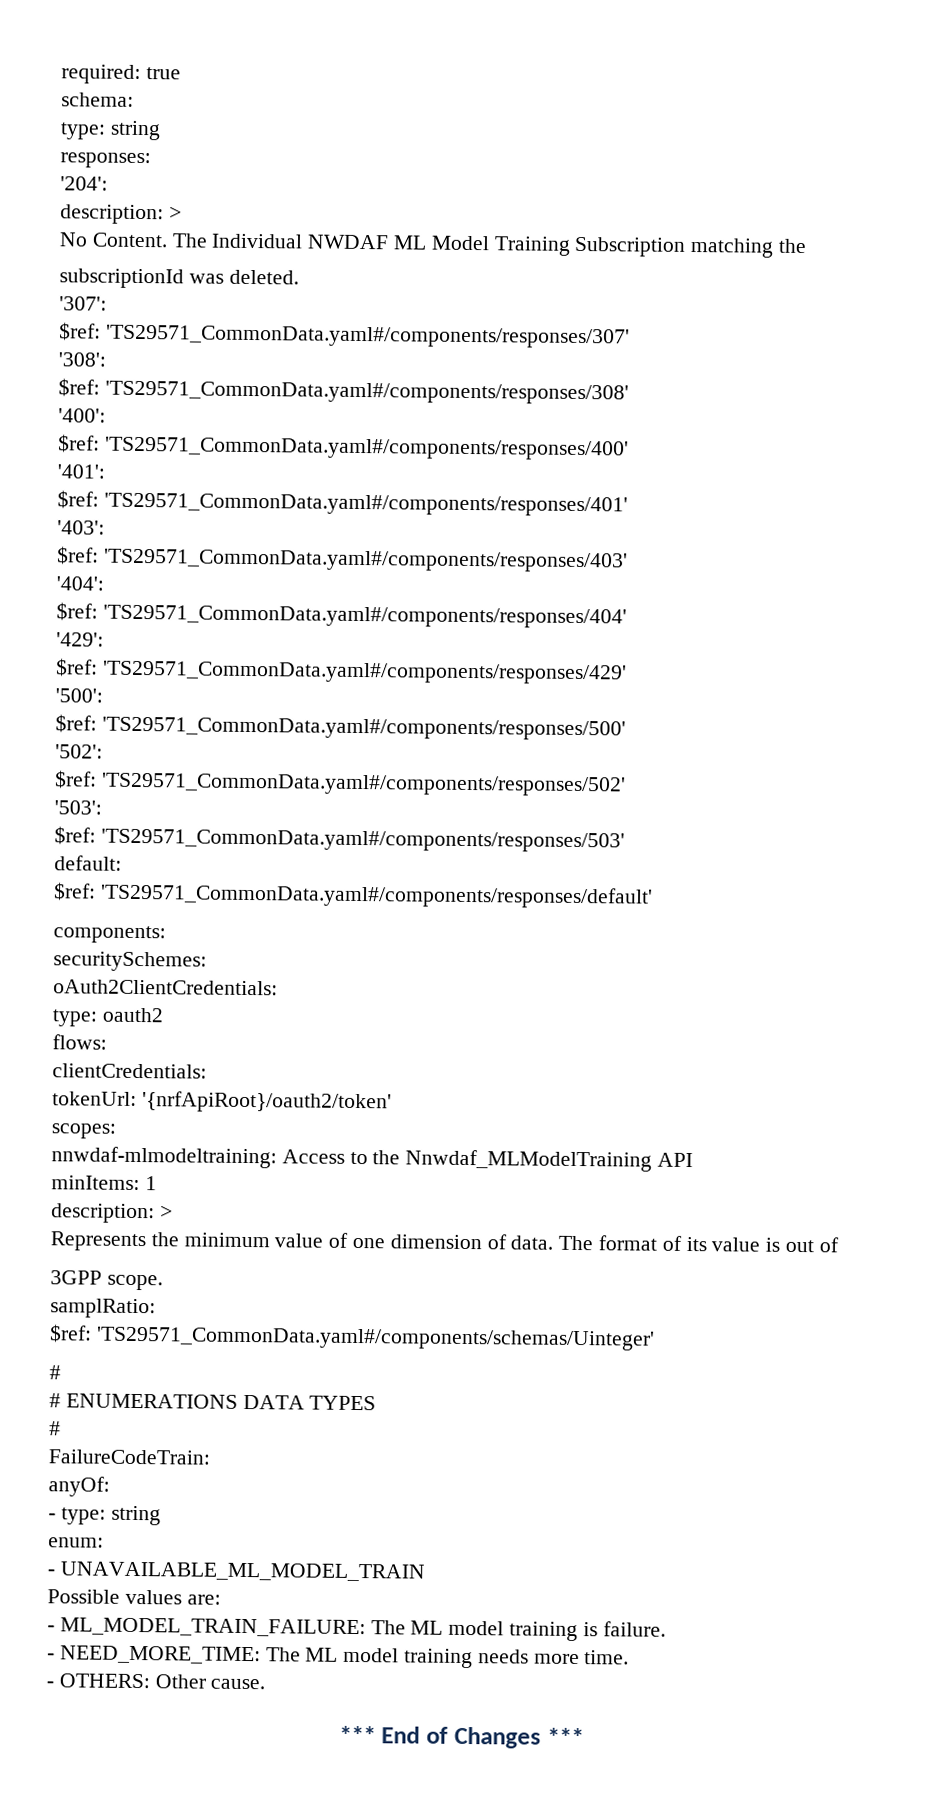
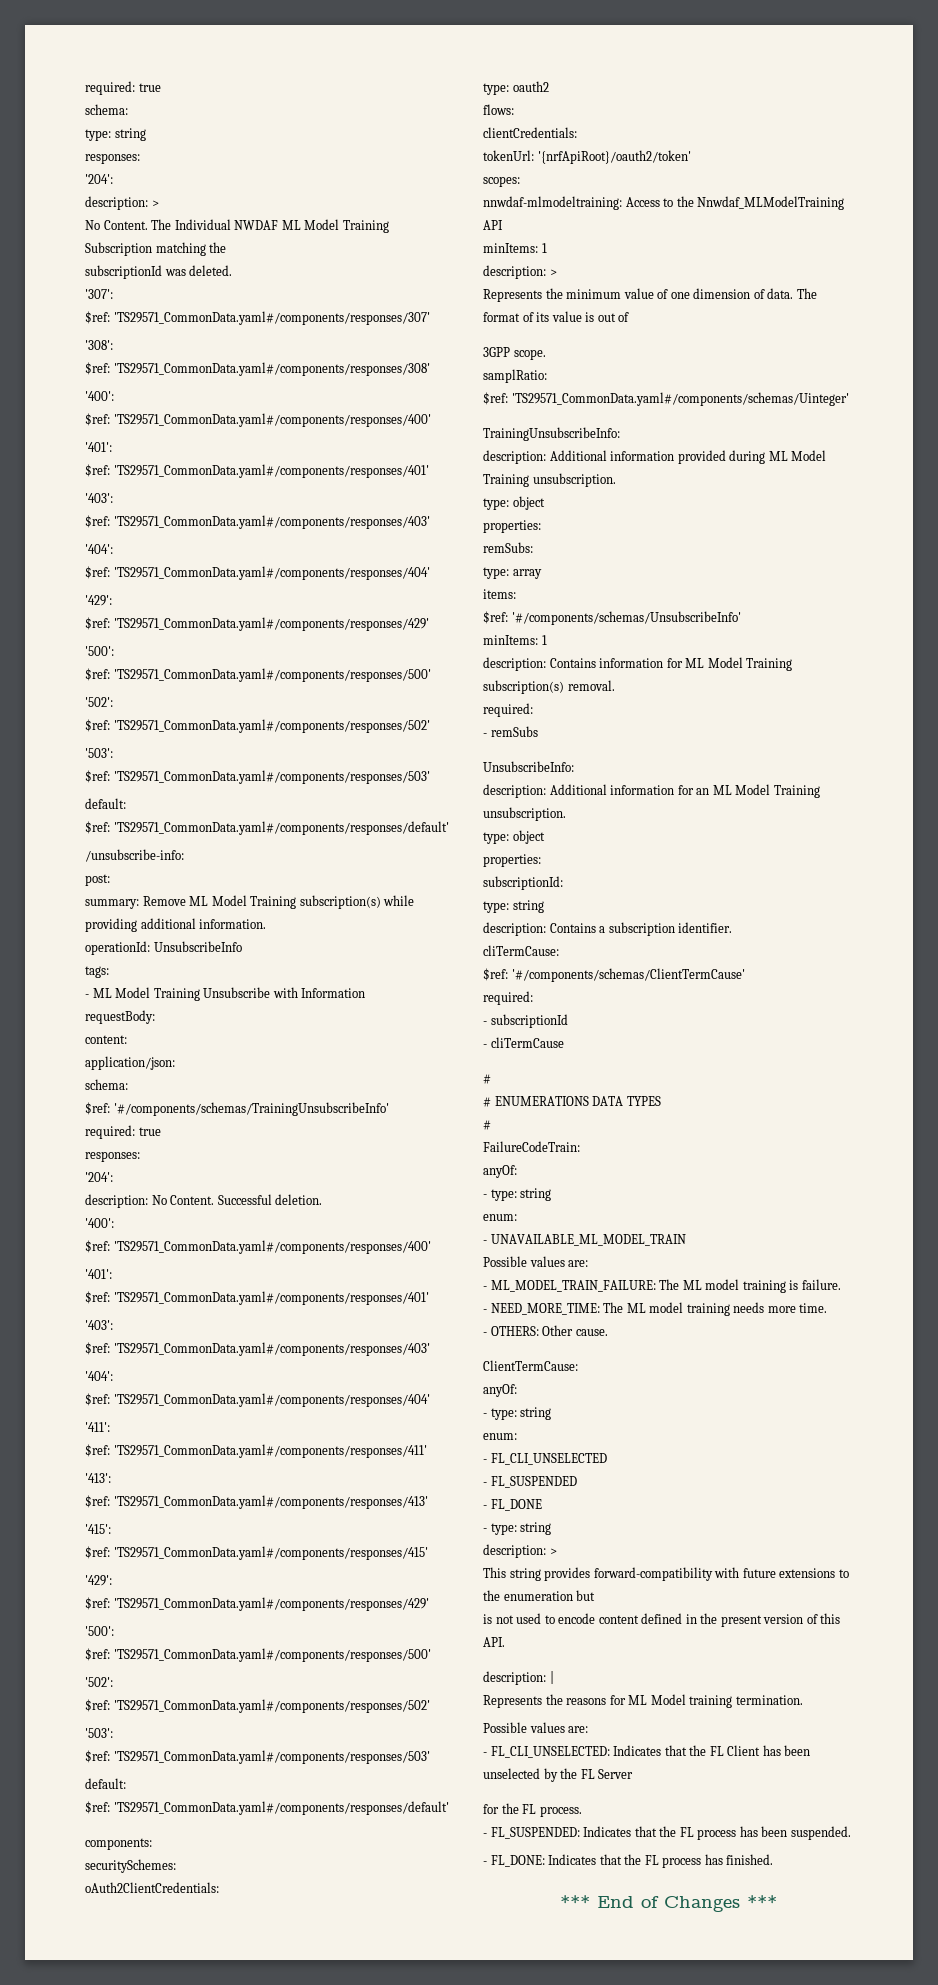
(653, 896) none -> [85,849,184,862] [85,874,110,886] [85,895,415,909] [85,918,267,932] [85,941,242,955] [85,966,109,978] [85,987,366,1001] [85,1010,155,1024] [85,1035,127,1044] [85,1056,175,1070] [85,1079,128,1090] [85,1102,389,1116] [85,1125,161,1139] [85,1151,140,1162] [85,1172,113,1182] [85,1194,323,1208] [85,1218,114,1228] [85,1240,431,1254] [85,1269,112,1279] [85,1291,429,1305] [85,1320,113,1330] [85,1342,430,1356] [85,1371,113,1381] [85,1393,430,1407] [85,1422,110,1432] [85,1444,427,1458] [85,1473,111,1483] [85,1495,428,1509] [85,1524,111,1534] [85,1546,428,1560] [85,1575,112,1586] [85,1597,429,1611] [85,1626,114,1636] [85,1648,431,1662] [85,1677,113,1687] [85,1699,430,1713] [85,1728,113,1738] [85,1750,430,1764] [85,1778,126,1789] [85,1801,449,1815] // /unsubscribe-info: // post: // summary: Remove ML Model Training subscription(s) while providing additional information. // operationId: UnsubscribeInfo // tags: // - ML Model Training Unsubscribe with Information // requestBody: // content: // application/json: // schema: // $ref: '#/components/schemas/TrainingUnsubscribeInfo' // required: true // responses: // '204': // description: No Content. Successful deletion. // '400': // $ref: 'TS29571_CommonData.yaml#/components/responses/400' // '401': // $ref: 'TS29571_CommonData.yaml#/components/responses/401' // '403': // $ref: 'TS29571_CommonData.yaml#/components/responses/403' // '404': // $ref: 'TS29571_CommonData.yaml#/components/responses/404' // '411': // $ref: 'TS29571_CommonData.yaml#/components/responses/411' // '413': // $ref: 'TS29571_CommonData.yaml#/components/responses/413' // '415': // $ref: 'TS29571_CommonData.yaml#/components/responses/415' // '429': // $ref: 'TS29571_CommonData.yaml#/components/responses/429' // '500': // $ref: 'TS29571_CommonData.yaml#/components/responses/500' // '502': // $ref: 'TS29571_CommonData.yaml#/components/responses/502' // '503': // $ref: 'TS29571_CommonData.yaml#/components/responses/503' // default: // $ref: 'TS29571_CommonData.yaml#/components/responses/default'
(655, 1338) none -> [483,427,620,441] [483,450,827,464] [483,473,616,487] [483,496,545,510] [483,520,541,533] [483,542,533,553] [483,567,542,579] [483,589,516,599] [483,611,741,625] [483,635,547,645] [483,657,793,671] [483,680,615,694] [483,703,533,717] [483,726,538,737] [483,761,574,772] [483,784,820,798] [483,807,566,821] [483,830,545,844] [483,854,541,867] [483,876,563,890] [483,900,544,913] [483,922,733,936] [483,945,559,956] [483,968,745,982] [483,991,533,1005] [483,1014,568,1028] [483,1037,564,1048] // TrainingUnsubscribeInfo: // description: Additional information provided during ML Model Training unsubscription. // type: object // properties: // remSubs: // type: array // items: // $ref: '#/components/schemas/UnsubscribeInfo' // minItems: 1 // description: Contains information for ML Model Training subscription(s) removal. // required: // - remSubs // UnsubscribeInfo: // description: Additional information for an ML Model Training unsubscription. // type: object // properties: // subscriptionId: // type: string // description: Contains a subscription identifier. // cliTermCause: // $ref: '#/components/schemas/ClientTermCause' // required: // - subscriptionId // - cliTermCause
(266, 1684) none -> [483,1360,578,1371] [483,1384,517,1397] [483,1407,552,1420] [483,1433,517,1440] [483,1453,607,1465] [483,1476,577,1488] [483,1499,542,1511] [483,1522,552,1535] [483,1544,557,1558] [483,1567,849,1581] [483,1590,596,1601] [483,1613,841,1627] [483,1637,505,1647] [483,1671,554,1685] [483,1694,803,1708] [483,1722,589,1733] [483,1745,811,1758] [483,1768,634,1782] [483,1803,582,1817] [483,1826,851,1840] [483,1854,774,1868] // ClientTermCause: // anyOf: // - type: string // enum: // - FL_CLI_UNSELECTED // - FL_SUSPENDED // - FL_DONE // - type: string // description: > // This string provides forward-compatibility with future extensions to the enumeration but // is not used to encode content defined in the present version of this API. // description: | // Represents the reasons for ML Model training termination. // Possible values are: // - FL_CLI_UNSELECTED: Indicates that the FL Client has been unselected by the FL Server // for the FL process. // - FL_SUSPENDED: Indicates that the FL process has been suspended. // - FL_DONE: Indicates that the FL process has finished.

